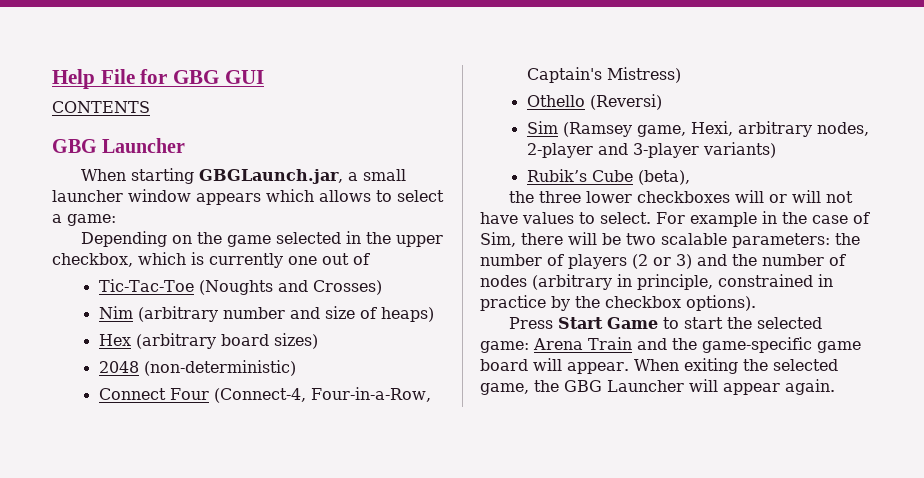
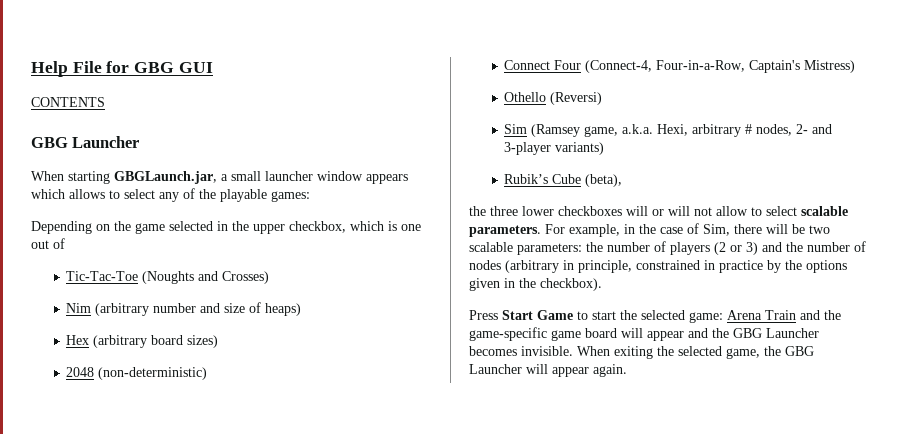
[52,214,116,226] a game: -> [159,188,310,202] any of the playable games:
[209,253,283,268] currently -> (397, 226) none
(686, 131) none -> [622,124,654,134] a.k.a.
[816,122,869,136] [526,143,593,158] nodes, 2-player -> [745,124,809,136] # nodes, 2-
[480,212,757,227] have values to select. For example -> [716,206,848,216] [469,224,620,237] allow to select scalable parameters. For example,
[605,295,756,311] checkbox options). -> [806,260,847,273] [469,278,602,291] options given in the checkbox).
[567,362,629,374] appear. -> [647,328,819,341] [469,346,573,356] appear and the GBG Launcher becomes invisible.

